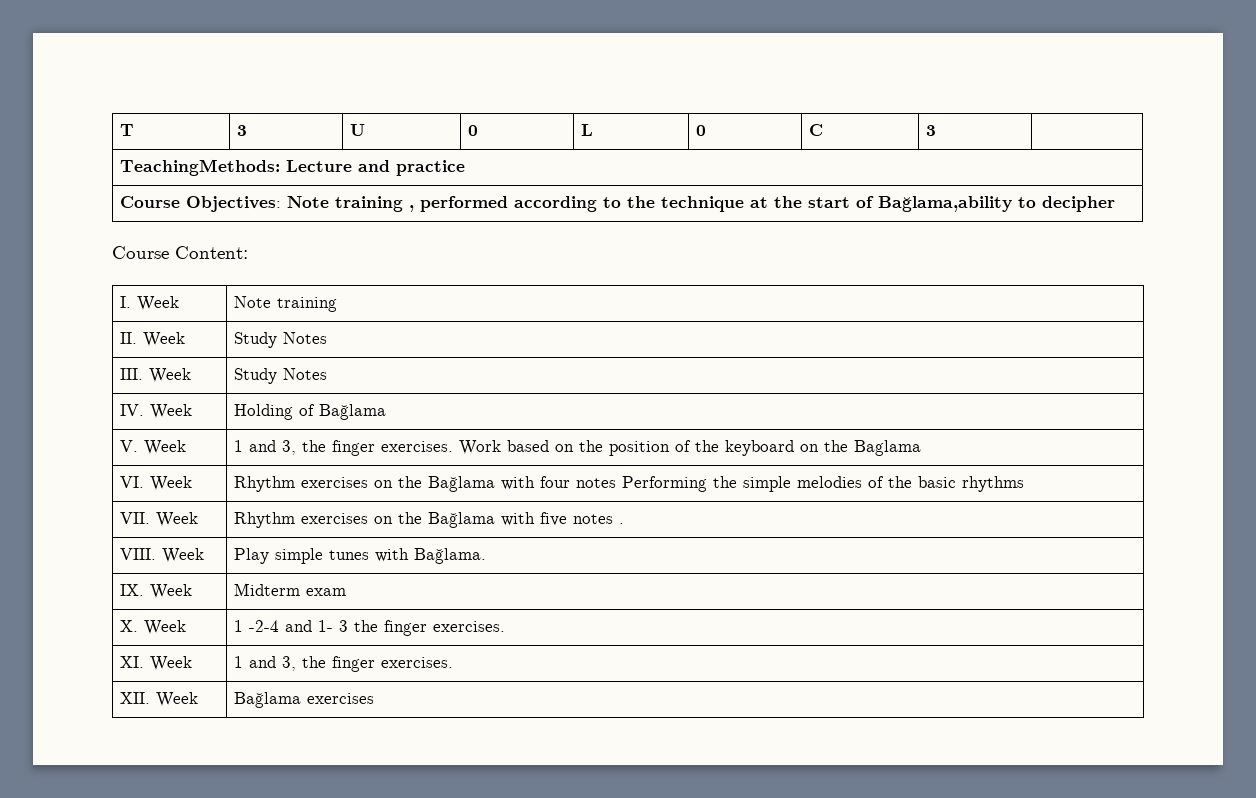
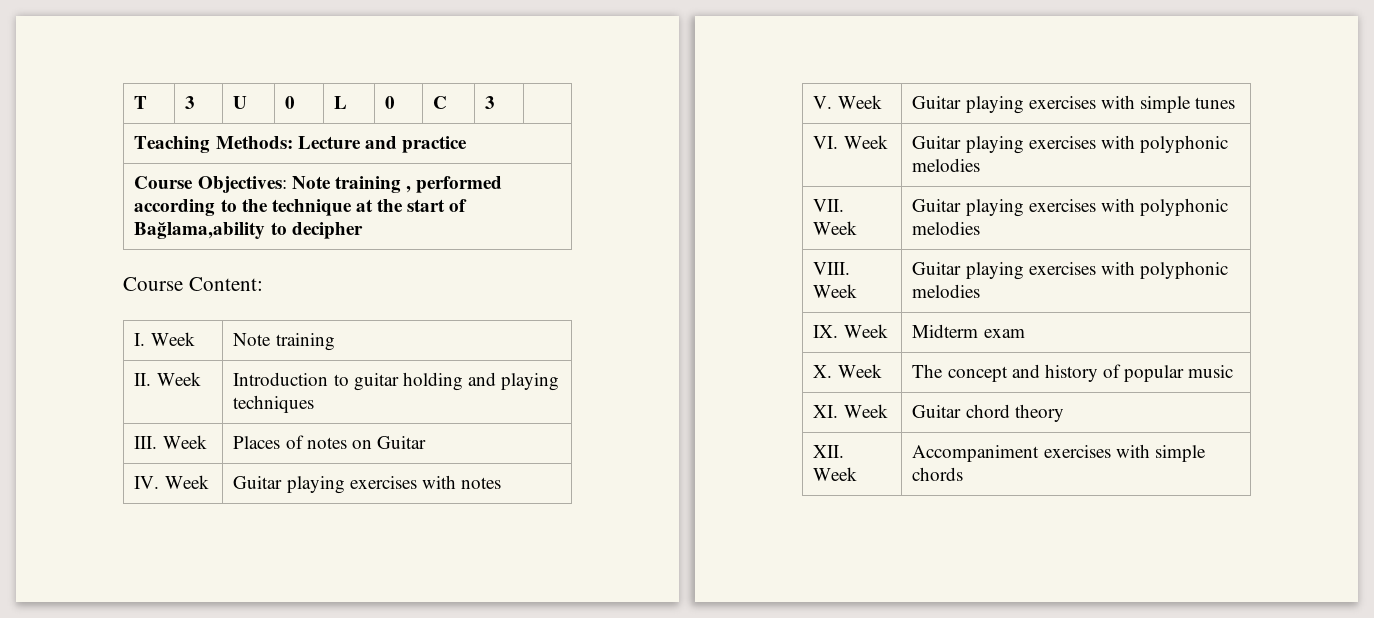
[119,159,280,176] TeachingMethods: -> [134,136,293,153] Teaching Methods:
[233,332,327,348] [119,368,191,383] [233,368,327,384] [119,404,192,419] [233,404,386,420] [119,440,186,455] [233,440,921,456] [119,476,192,491] [233,476,1024,492] [119,512,198,527] [233,512,624,528] [119,548,204,563] [233,548,486,564] Study Notes // III. Week | Study Notes // IV. Week | Holding of Bağlama // V. Week | 1 and 3, the finger exercises. Work based on the position of the keyboard on the Baglama // VI. Week | Rhythm exercises on the Bağlama with four notes Performing the simple melodies of the basic rhythms // VII. Week | Rhythm exercises on the Bağlama with five notes . // VIII. Week | Play simple tunes with Bağlama. -> [233,372,560,391] [233,395,315,413] [134,435,207,449] [233,435,426,449] [134,475,209,489] [233,475,501,494] [813,95,882,109] [912,95,1236,114] [813,135,888,149] [912,135,1228,154] [912,158,981,172] [813,199,845,212] [813,221,858,235] [912,198,1228,217] [912,221,981,235] [813,262,851,275] [813,284,858,298] [912,261,1228,280] [912,284,981,298] Introduction to guitar holding and playing techniques // III. Week | Places of notes on Guitar // IV. Week | Guitar playing exercises with notes // V. Week | Guitar playing exercises with simple tunes // VI. Week | Guitar playing exercises with polyphonic melodies // VII. Week | Guitar playing exercises with polyphonic melodies // VIII. Week | Guitar playing exercises with polyphonic melodies
[233,620,505,636] [119,656,192,671] [233,656,453,672] [119,692,198,707] [233,692,374,708] 1 -2-4 and 1- 3 the finger exercises. // XI. Week | 1 and 3, the finger exercises. // XII. Week | Bağlama exercises -> [912,364,1234,382] [813,404,888,418] [912,404,1064,422] [813,445,845,458] [813,467,858,481] [912,444,1206,462] [912,467,964,481] The concept and history of popular music // XI. Week | Guitar chord theory // XII. Week | Accompaniment exercises with simple chords

